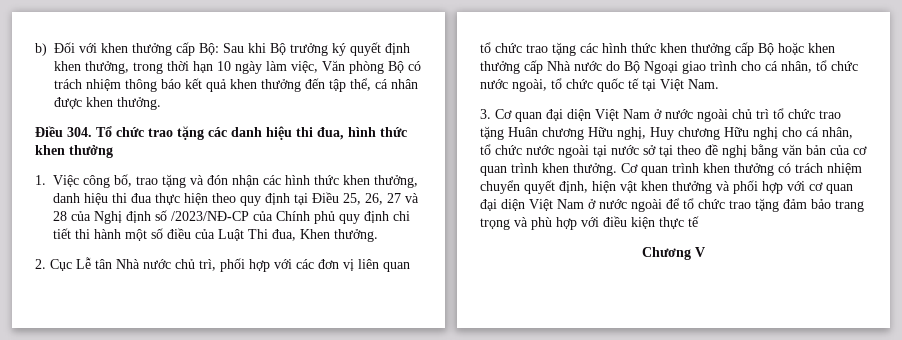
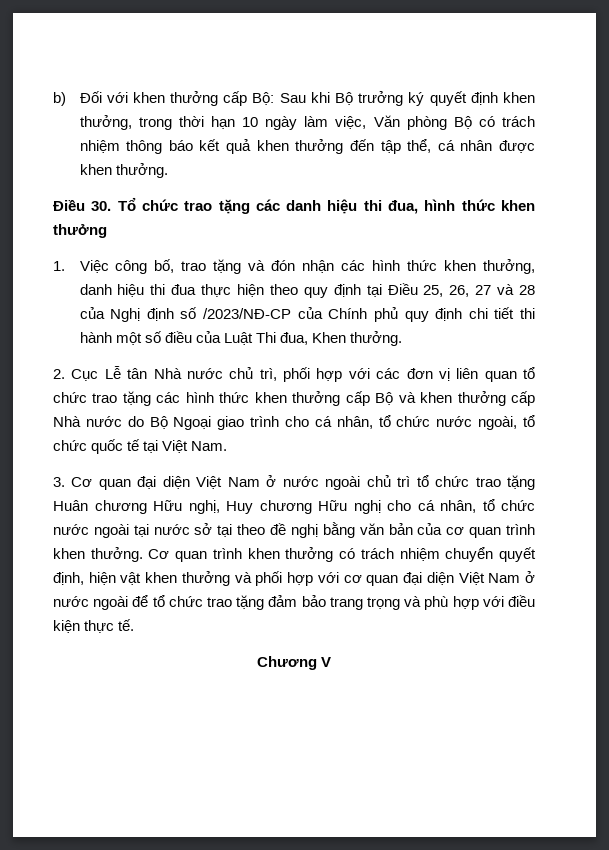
[67,127,92,137] 304. -> [91,201,112,211] 30.
[778,42,804,55] hoặc -> [398,392,416,403] và
[688,216,699,227] tế -> [118,619,135,631] tế.

